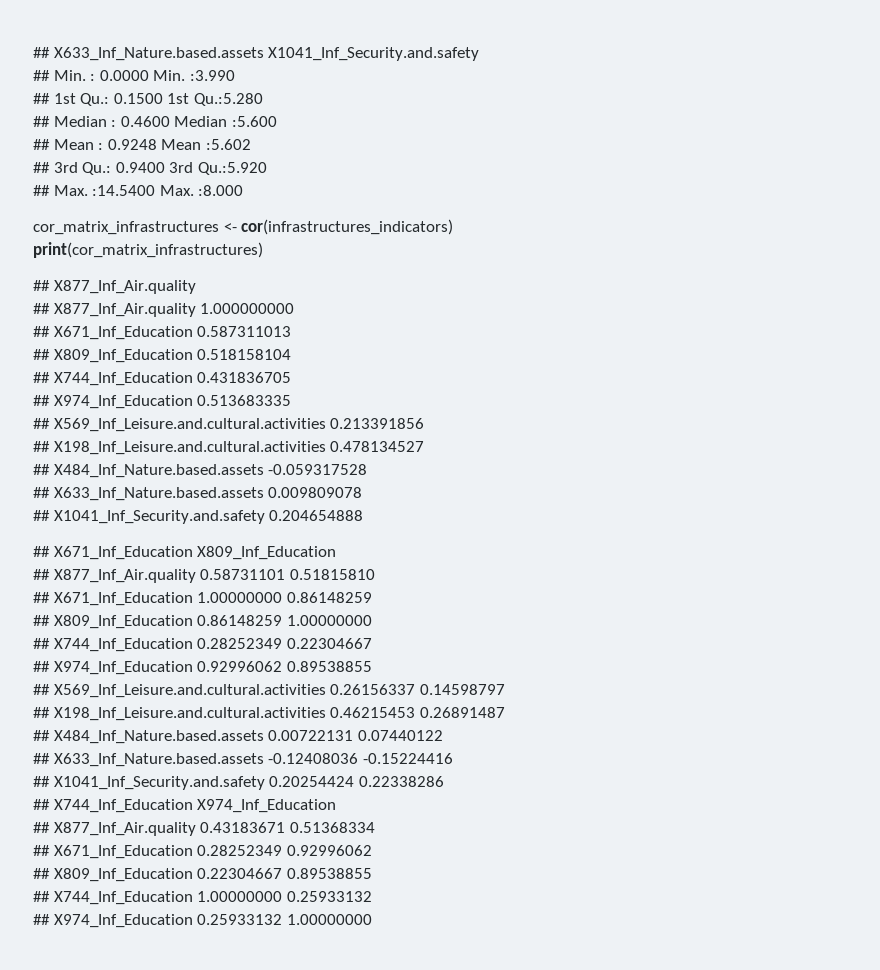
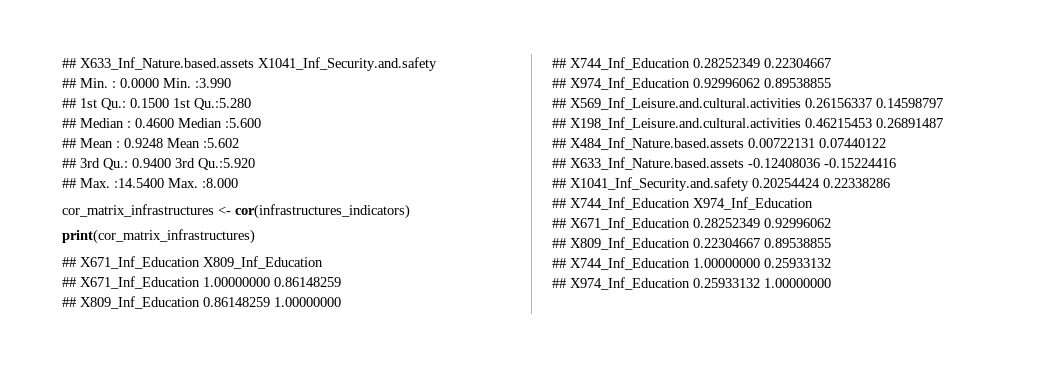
[33,280,196,294] [33,303,295,317] [33,326,292,340] [33,349,292,363] [33,372,292,386] [33,395,292,409] [33,418,425,432] [33,441,425,455] [33,464,368,478] [33,487,363,501] [33,510,364,524] // ## X877_Inf_Air.quality // ## X877_Inf_Air.quality 1.000000000 // ## X671_Inf_Education 0.587311013 // ## X809_Inf_Education 0.518158104 // ## X744_Inf_Education 0.431836705 // ## X974_Inf_Education 0.513683335 // ## X569_Inf_Leisure.and.cultural.activities 0.213391856 // ## X198_Inf_Leisure.and.cultural.activities 0.478134527 // ## X484_Inf_Nature.based.assets -0.059317528 // ## X633_Inf_Nature.based.assets 0.009809078 // ## X1041_Inf_Security.and.safety 0.204654888 -> (255, 236) none
[33,569,375,583] // ## X877_Inf_Air.quality 0.58731101 0.51815810 -> (323, 262) none
[33,822,375,836] // ## X877_Inf_Air.quality 0.43183671 0.51368334 -> (813, 203) none

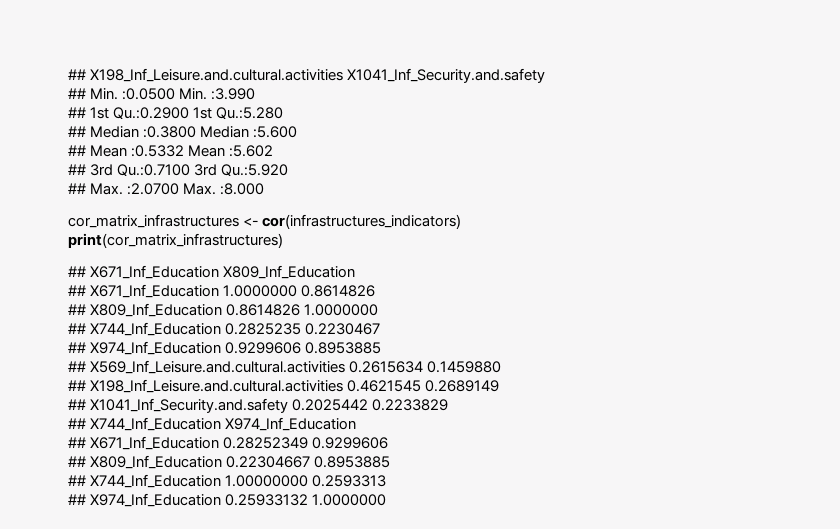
[62,57,254,70] ## X633_Inf_Nature.based.assets -> [68,68,344,82] ## X198_Inf_Leisure.and.cultural.activities
[112,78,159,88] : 0.0000 -> [122,88,176,100] :0.0500
[101,98,169,110] Qu.: 0.1500 -> [113,107,190,119] Qu.:0.2900
[127,118,174,128] : 0.4600 -> [143,126,197,138] :0.3800
[116,138,163,148] : 0.9248 -> [131,145,185,157] :0.5332
[103,158,171,170] Qu.: 0.9400 -> [117,164,191,176] Qu.:0.7100
[114,178,164,188] :14.5400 -> [127,183,180,195] :2.0700
[203,277,341,287] [62,296,341,309] [552,57,831,70] [552,77,831,90] 1.00000000 0.86148259 // ## X809_Inf_Education 0.86148259 1.00000000 // ## X744_Inf_Education 0.28252349 0.22304667 // ## X974_Inf_Education 0.92996062 0.89538855 -> [223,285,376,297] [68,303,379,317] [68,322,381,336] [68,341,382,355] 1.0000000 0.8614826 // ## X809_Inf_Education 0.8614826 1.0000000 // ## X744_Inf_Education 0.2825235 0.2230467 // ## X974_Inf_Education 0.9299606 0.8953885
[805,98,943,108] [552,117,943,130] [552,137,886,150] [552,157,896,170] 0.26156337 0.14598797 // ## X198_Inf_Leisure.and.cultural.activities 0.46215453 0.26891487 // ## X484_Inf_Nature.based.assets 0.00722131 0.07440122 // ## X633_Inf_Nature.based.assets -0.12408036 -0.15224416 -> [349,361,502,373] [68,379,500,393] 0.2615634 0.1459880 // ## X198_Inf_Leisure.and.cultural.activities 0.4621545 0.2689149
[752,178,890,188] 0.20254424 0.22338286 -> [292,399,449,411] 0.2025442 0.2233829
[764,218,831,228] 0.92996062 -> [312,437,389,449] 0.9299606
[764,238,831,248] 0.89538855 -> [314,456,391,468] 0.8953885
[764,258,831,268] 0.25933132 -> [312,475,387,487] 0.2593313
[764,278,831,288] 1.00000000 -> [312,494,387,506] 1.0000000

